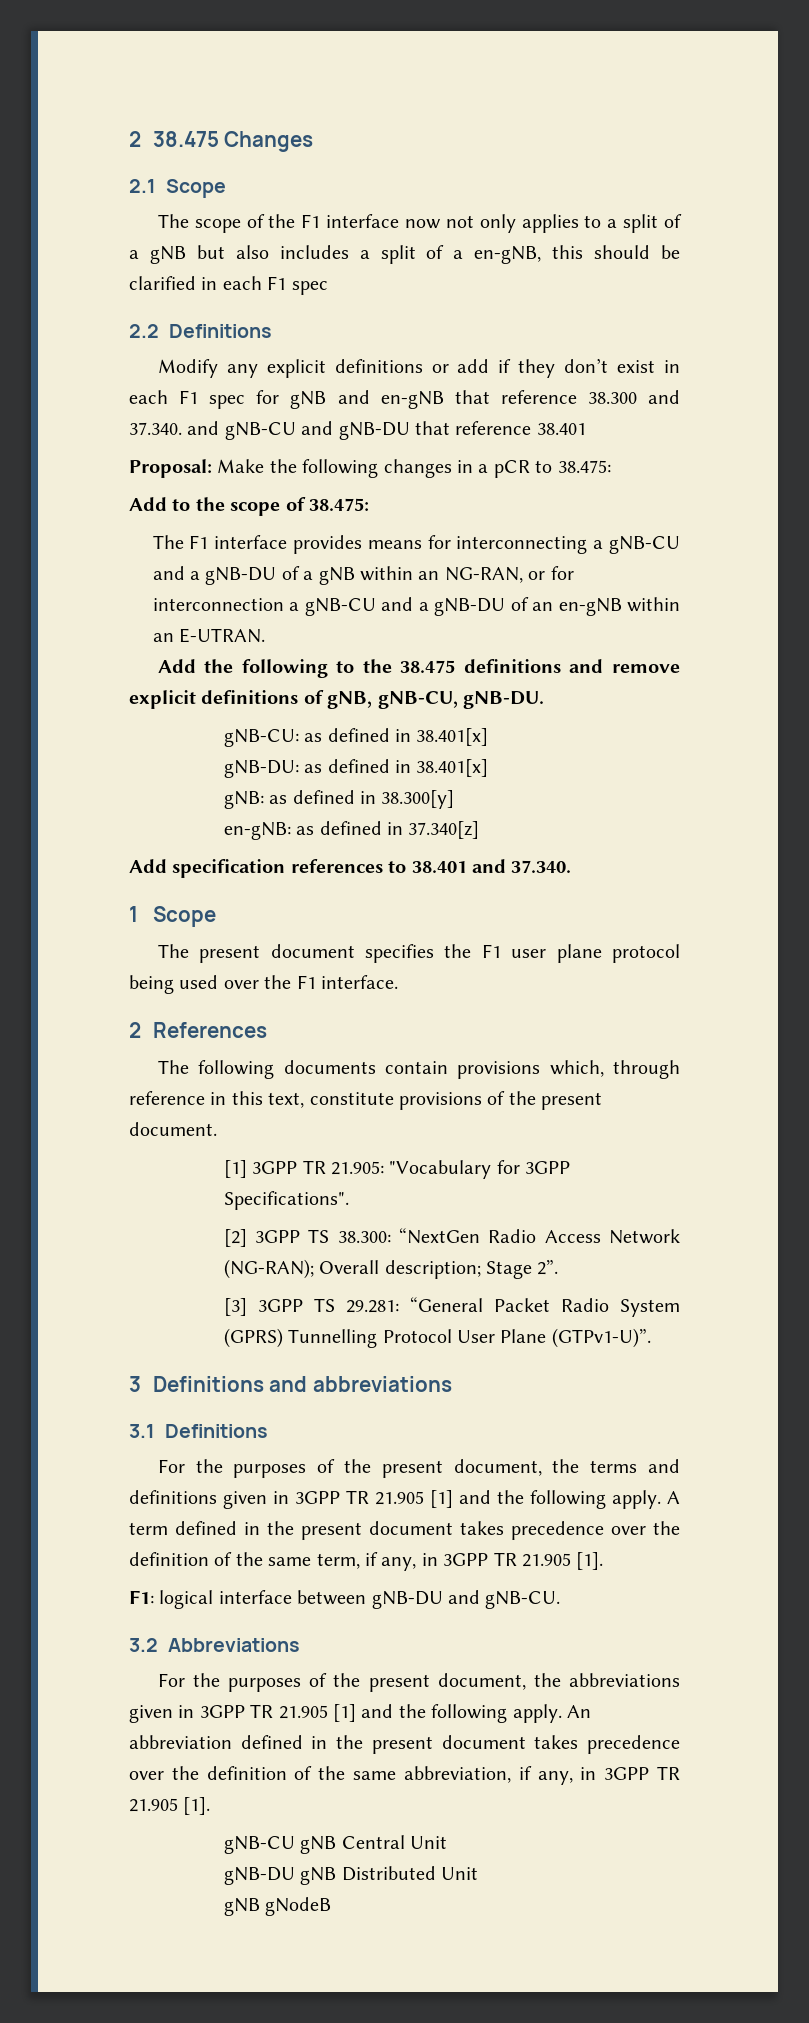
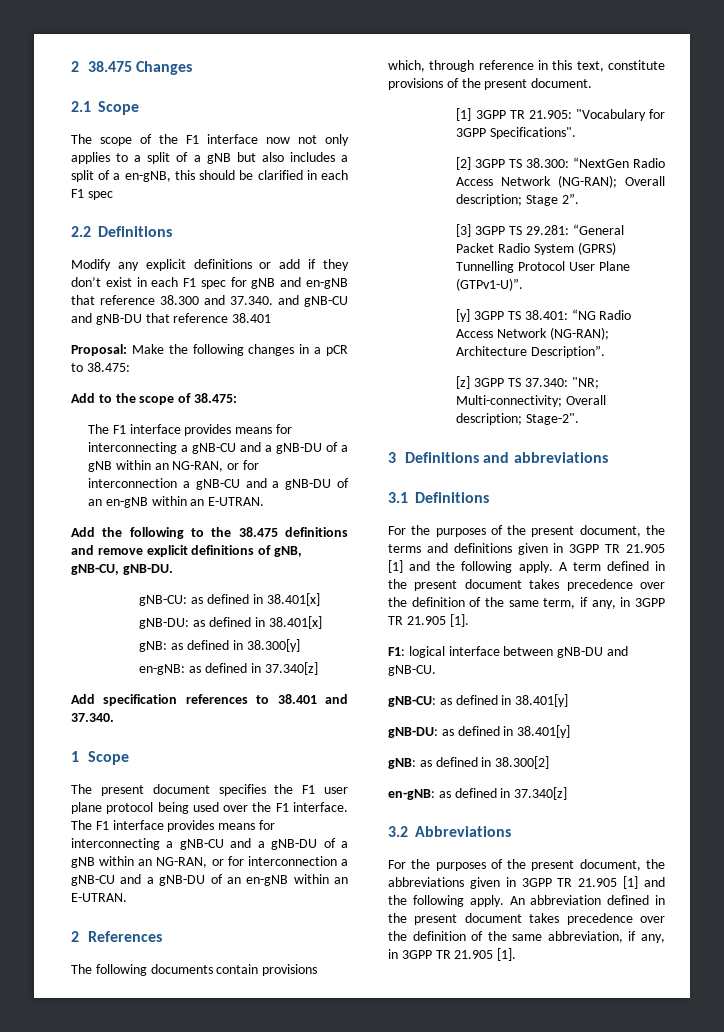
(398, 982) none -> [71,820,275,832] [71,838,348,850] [71,856,348,868] [71,874,348,886] [71,893,127,902] The F1 interface provides means for interconnecting a gNB-CU and a gNB-DU of a gNB within an NG-RAN, or for interconnection a gNB-CU and a gNB-DU of an en-gNB within an E-UTRAN.
(651, 1338) none -> [456,309,632,322] [456,327,609,340] [456,345,606,358] [456,376,599,389] [456,395,607,407] [456,413,580,425] // [y] 3GPP TS 38.401: “NG Radio Access Network (NG-RAN); Architecture Description”. // [z] 3GPP TS 37.340: "NR; Multi-connectivity; Overall description; Stage-2".
(561, 1600) none -> [388,694,569,707] [388,725,571,738] [388,756,550,769] [388,787,568,800] // gNB-CU: as defined in 38.401[y] // gNB-DU: as defined in 38.401[y] // gNB: as defined in 38.300[2] // en-gNB: as defined in 37.340[z]
[223,1835,447,1854] [223,1866,478,1885] [223,1897,332,1916] // gNB-CU gNB Central Unit // gNB-DU gNB Distributed Unit // gNB gNodeB -> (517, 954) none

